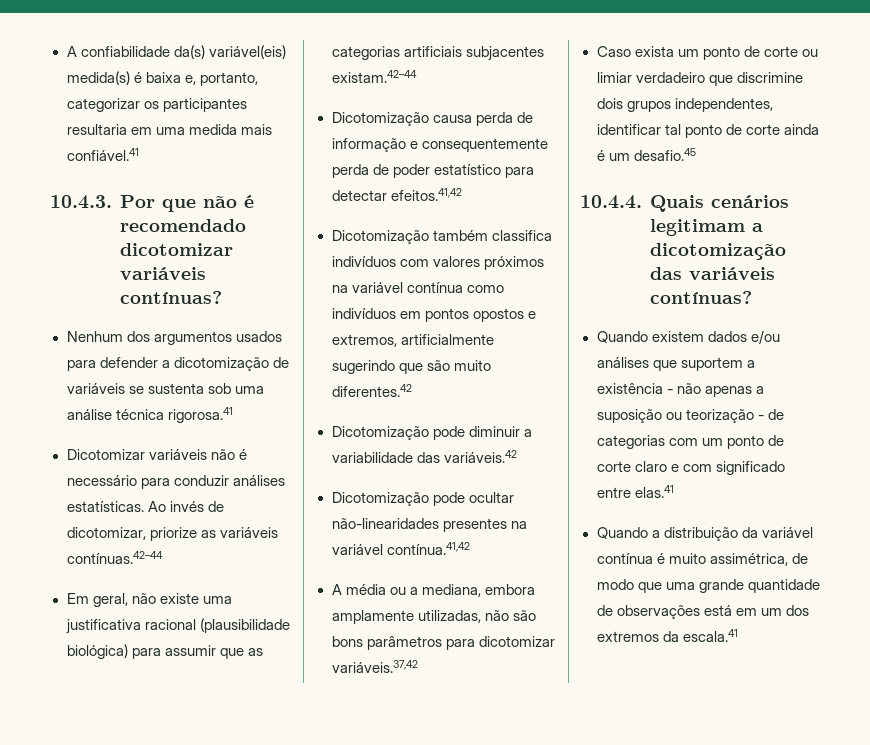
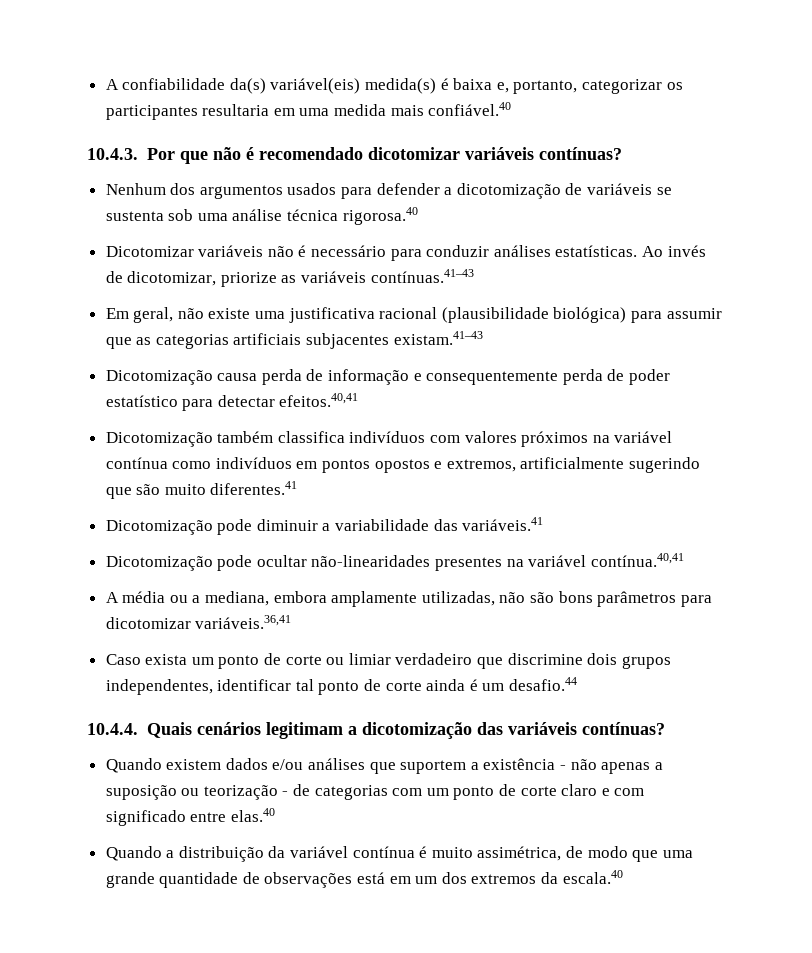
[66,148,139,161] confiável.41 -> [428,102,512,116] confiável.40
[167,407,233,423] rigorosa.41 -> [342,207,418,225] rigorosa.40
[66,551,163,564] contínuas.42–44 -> [370,269,474,283] contínuas.41–43
[331,70,417,83] existam.42–44 -> [393,331,483,345] existam.41–43
[390,188,462,201] efeitos.41,42 -> [279,393,359,407] efeitos.40,41
[331,384,412,397] diferentes.42 -> [210,481,298,495] diferentes.41
[443,450,517,463] variáveis.42 -> [462,517,544,531] variáveis.41
[386,542,470,555] contínua.41,42 -> [590,553,684,567] contínua.40,41
[331,660,418,673] variáveis.37,42 -> [195,615,292,629] variáveis.36,41
[633,148,696,161] desafio.45 -> [509,677,578,691] desafio.44
[634,485,674,498] elas.41 -> [230,808,275,822] elas.40
[682,629,738,642] escala.41 -> [562,870,623,884] escala.40

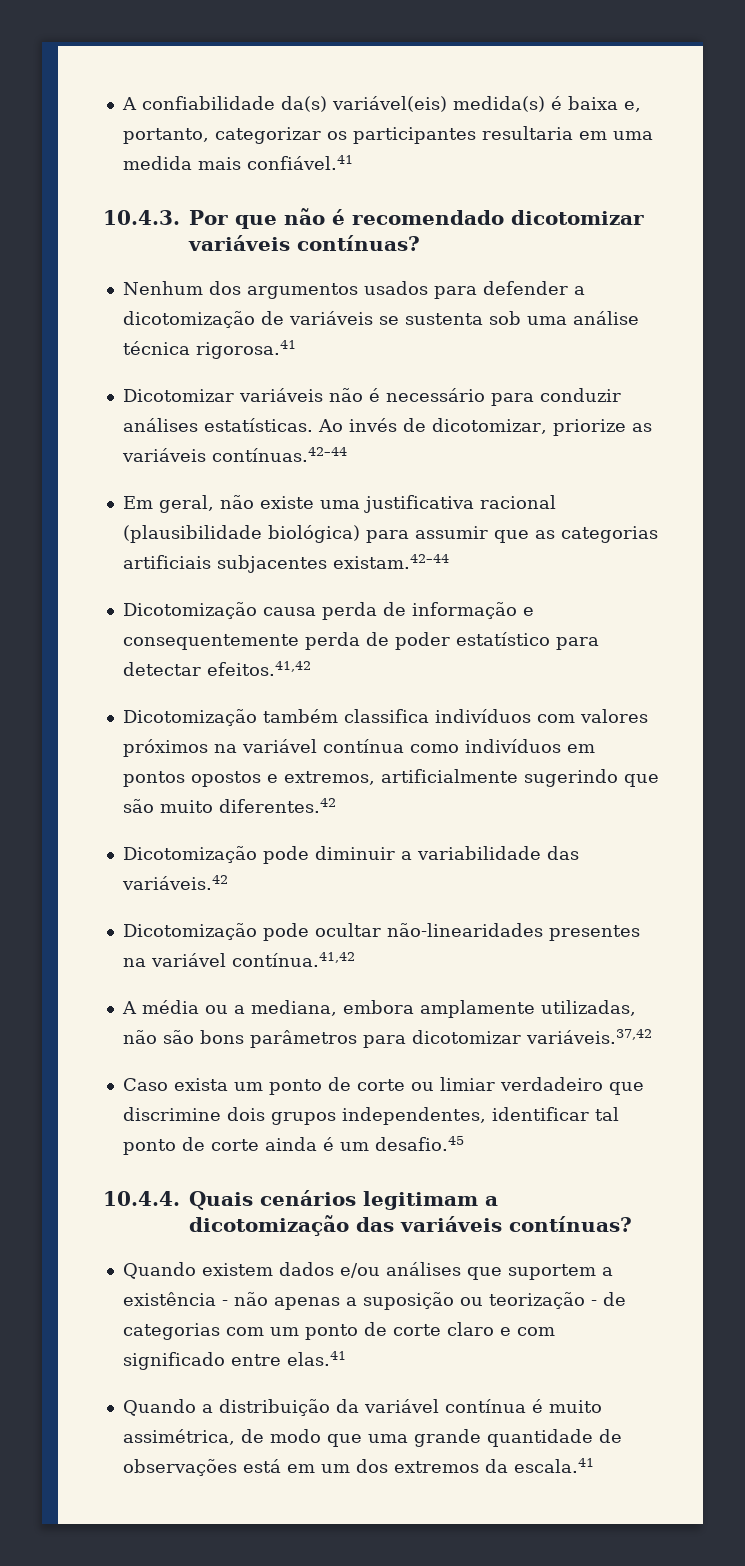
[428,102,512,116] confiável.40 -> [246,155,353,170] confiável.41
[342,207,418,225] rigorosa.40 -> [195,340,296,359] rigorosa.41
[370,269,474,283] contínuas.41–43 -> [211,447,347,462] contínuas.42–44
[393,331,483,345] existam.41–43 -> [332,554,449,569] existam.42–44
[279,393,359,407] efeitos.40,41 -> [206,661,311,676] efeitos.41,42
[210,481,298,495] diferentes.41 -> [218,798,336,813] diferentes.42
[462,517,544,531] variáveis.41 -> [121,875,228,890] variáveis.42
[590,553,684,567] contínua.40,41 -> [231,952,355,967] contínua.41,42
[195,615,292,629] variáveis.36,41 -> [525,1029,652,1044] variáveis.37,42
[509,677,578,691] desafio.44 -> [374,1136,464,1151] desafio.45
[230,808,275,822] elas.40 -> [286,1351,346,1366] elas.41
[562,870,623,884] escala.40 -> [513,1458,594,1473] escala.41

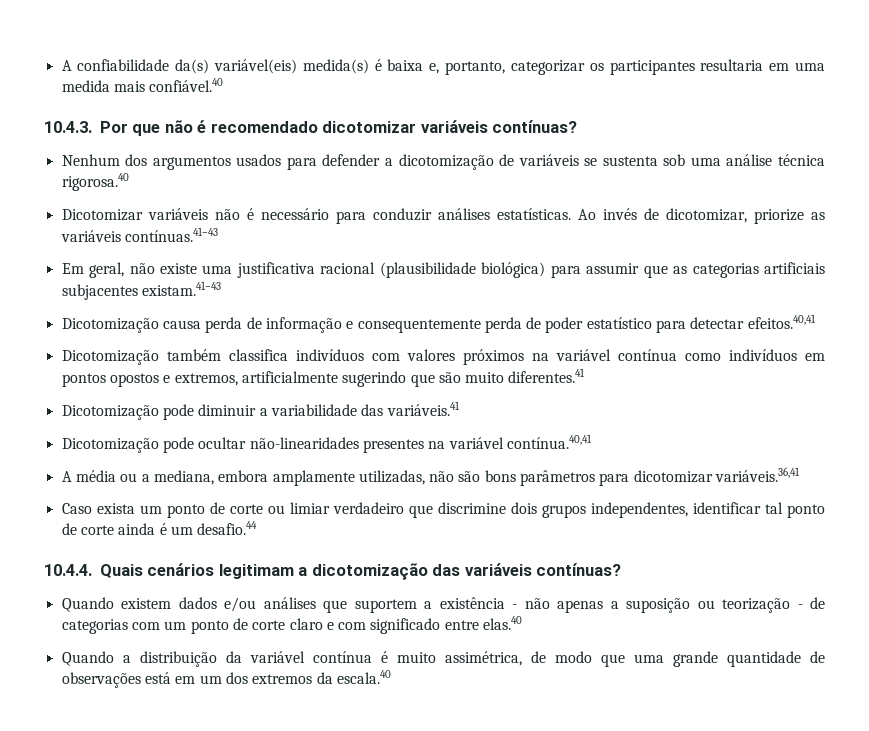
[246,155,353,170] confiável.41 -> [149,78,224,92] confiável.40
[195,340,296,359] rigorosa.41 -> [61,173,129,191] rigorosa.40
[211,447,347,462] contínuas.42–44 -> [124,227,218,242] contínuas.41–43
[332,554,449,569] existam.42–44 -> [141,281,221,296] existam.41–43
[206,661,311,676] efeitos.41,42 -> [747,314,816,329] efeitos.40,41
[218,798,336,813] diferentes.42 -> [508,368,586,383] diferentes.41
[121,875,228,890] variáveis.42 -> [386,401,460,416] variáveis.41
[231,952,355,967] contínua.41,42 -> [506,434,592,449] contínua.40,41
[525,1029,652,1044] variáveis.37,42 -> [715,467,801,482] variáveis.36,41
[374,1136,464,1151] desafio.45 -> [197,521,258,535] desafio.44
[286,1351,346,1366] elas.41 -> [483,616,523,630] elas.40
[513,1458,594,1473] escala.41 -> [336,670,391,684] escala.40

